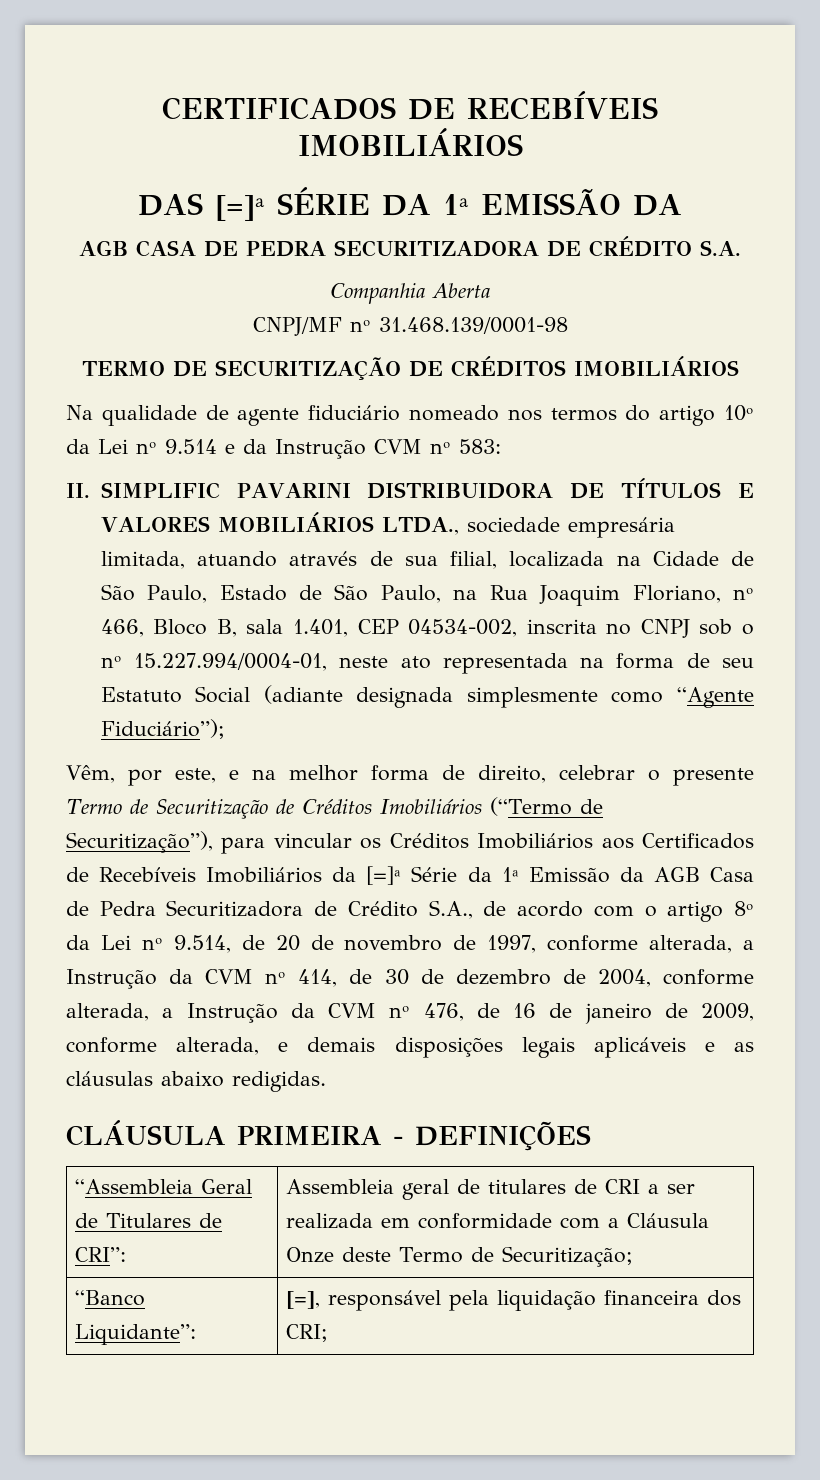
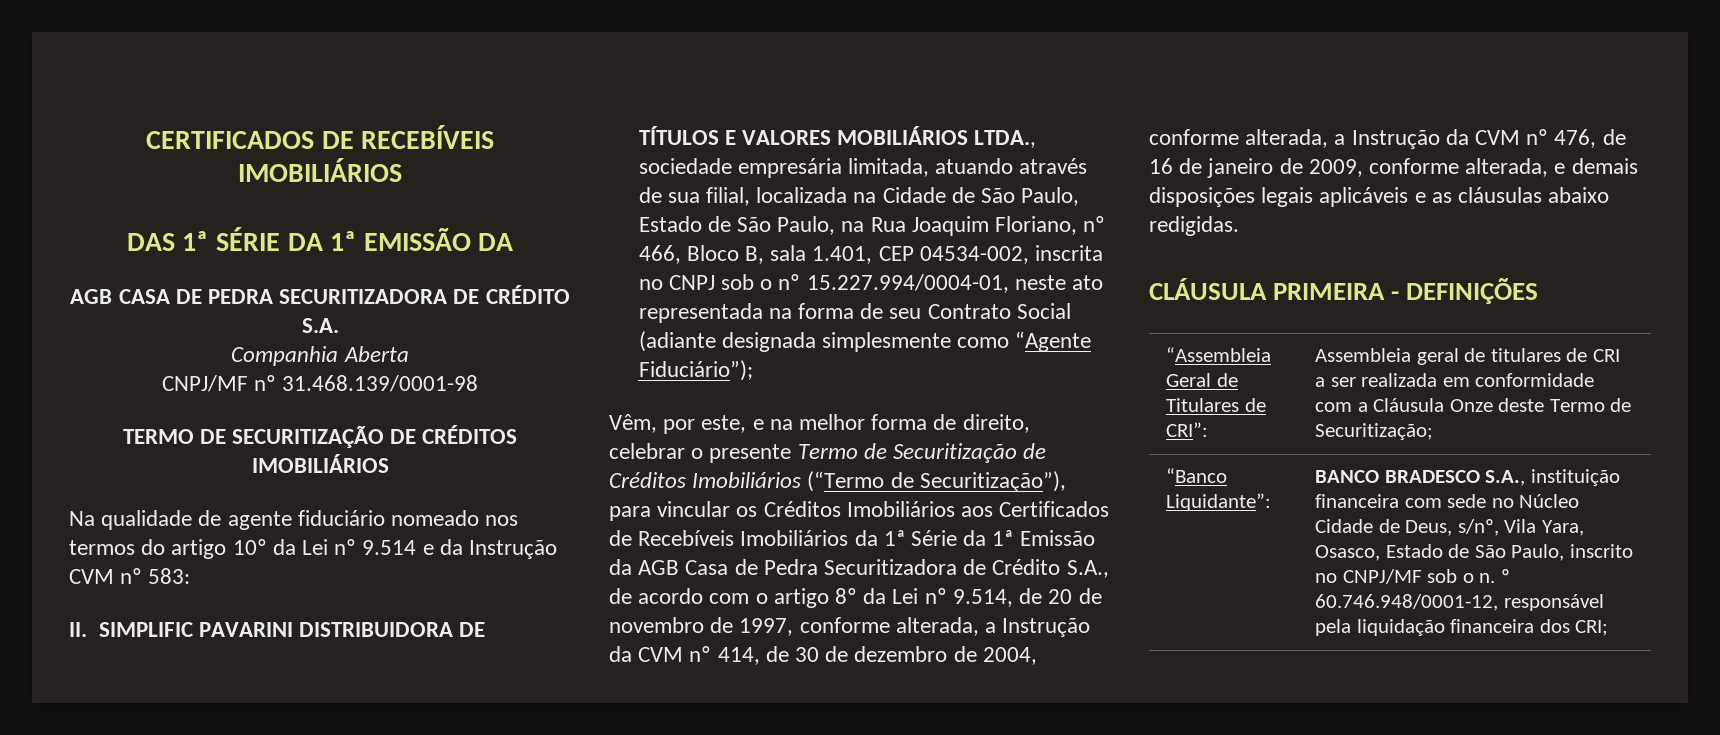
[215,195,265,221] [=]ª -> [182,231,209,251] 1ª
[100,687,182,703] Estatuto -> [927,304,1011,319] Contrato
[366,866,402,885] [=]ª -> [883,530,905,546] 1ª
[286,1291,321,1309] [=], -> [1315,469,1620,486] [1315,494,1580,508] [1315,519,1584,536] [1315,544,1633,561] [1315,569,1510,584] [1315,594,1499,611] BANCO BRADESCO S.A., instituição financeira com sede no Núcleo Cidade de Deus, s/nº, Vila Yara, Osasco, Estado de São Paulo, inscrito no CNPJ/MF sob o n. º 60.746.948/0001-12,

